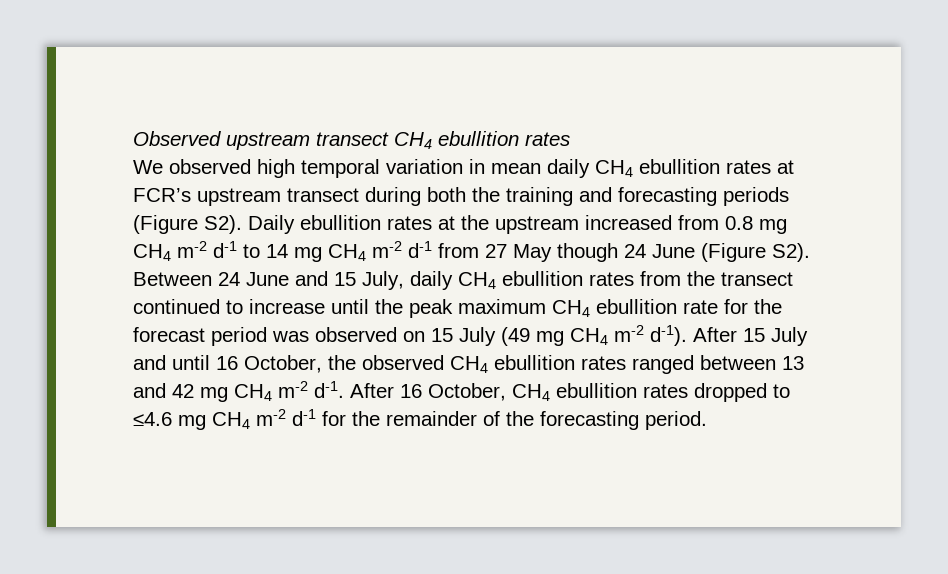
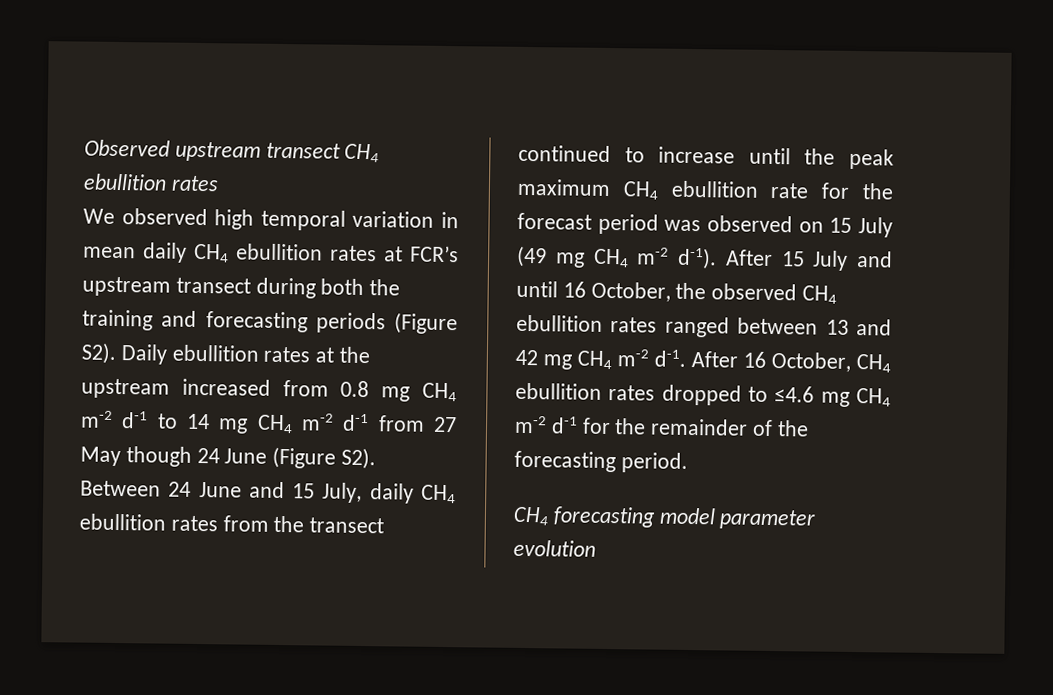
(707, 420) none -> [513,506,817,530] [513,539,596,557] // CH4 forecasting model parameter evolution

